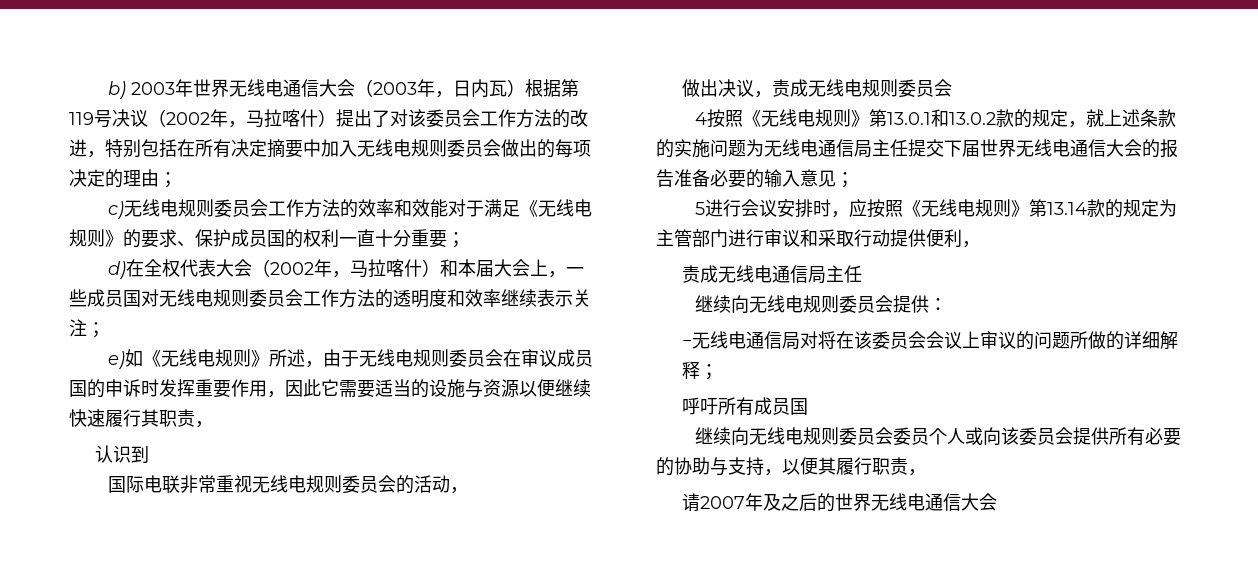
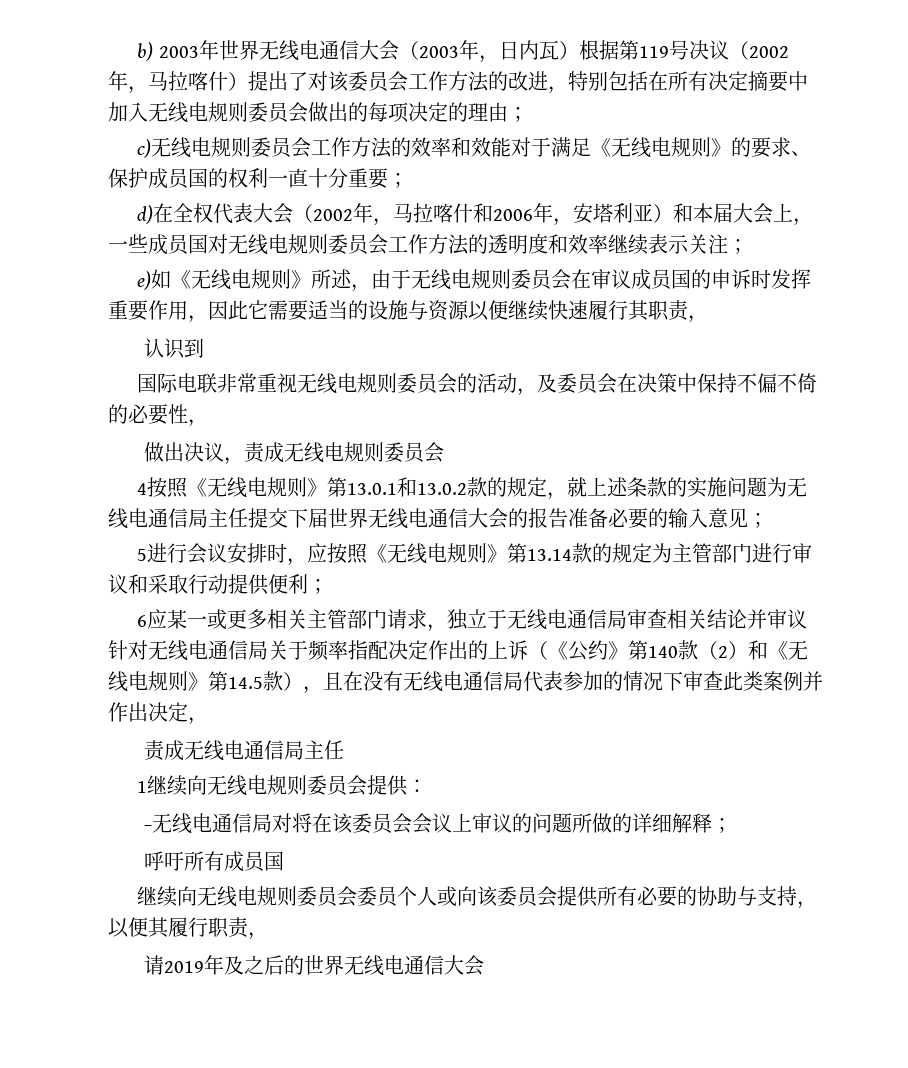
(423, 268) none -> [473,203,654,226] 和2006年，安塔利亚
(469, 490) none -> [537,373,818,394] [108,404,208,427] 及委员会在决策中保持不偏不倚的必要性，
(962, 238) none -> [308,579,328,594] [137,609,808,632] [108,640,808,661] [108,671,823,694] [108,702,188,722] ； // 6应某一或更多相关主管部门请求，独立于无线电通信局审查相关结论并审议针对无线电通信局关于频率指配决定作出的上诉（《公约》第140款（2）和《无线电规则》第14.5款），且在没有无线电通信局代表参加的情况下审查此类案例并作出决定
(863, 274) none -> [137,781,148,793] 1
[700,496,746,509] 2007 -> [164,961,205,973] 2019

